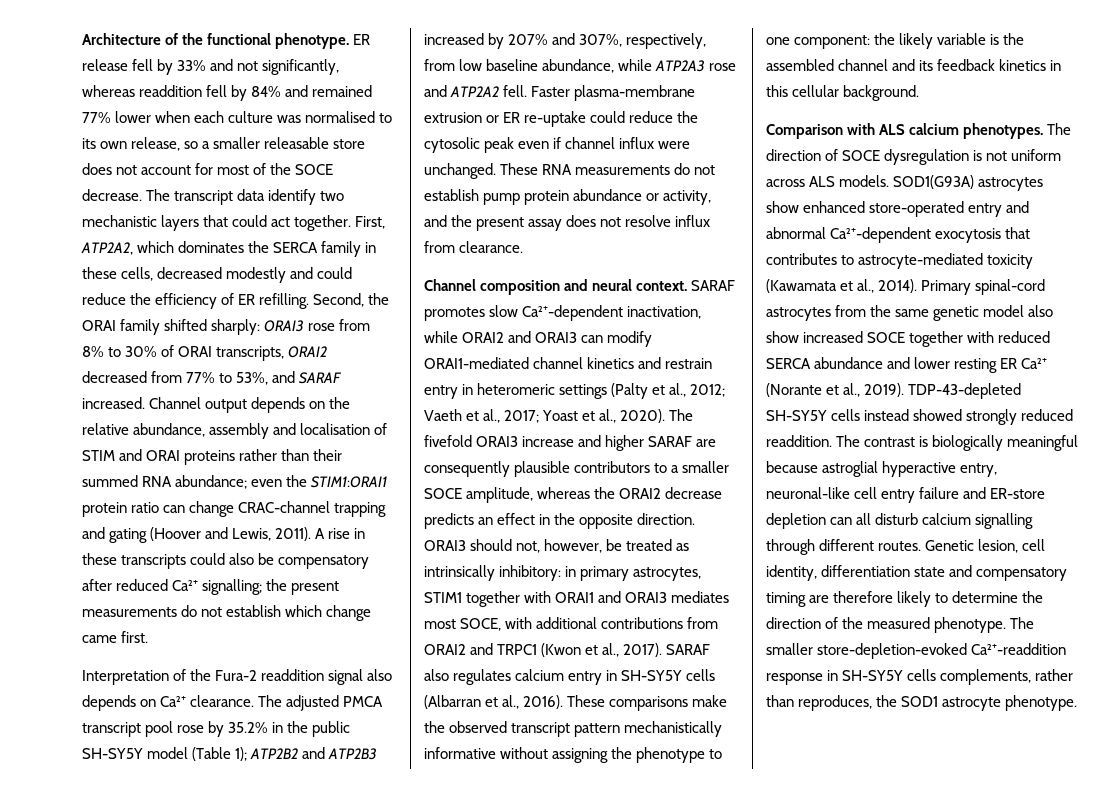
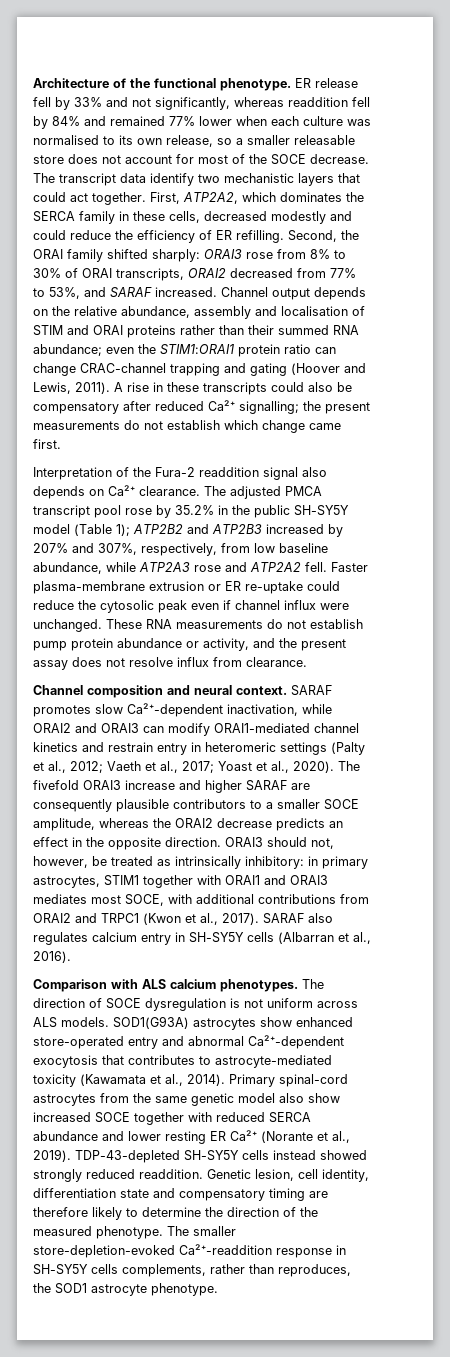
[567,695,728,711] [424,721,723,737] [424,747,723,763] [766,33,1025,49] [766,59,1062,71] [766,85,920,101] These comparisons make the observed transcript pattern mechanistically informative without assigning the phenotype to one component: the likely variable is the assembled channel and its feedback kinetics in this cellular background. -> (71, 957) none
[836,435,1079,451] [766,461,998,477] [766,487,1046,503] [766,513,1034,529] [766,539,922,555] The contrast is biologically meaningful because astroglial hyperactive entry, neuronal-like cell entry failure and ER-store depletion can all disturb calcium signalling through different routes. -> (203, 1174) none

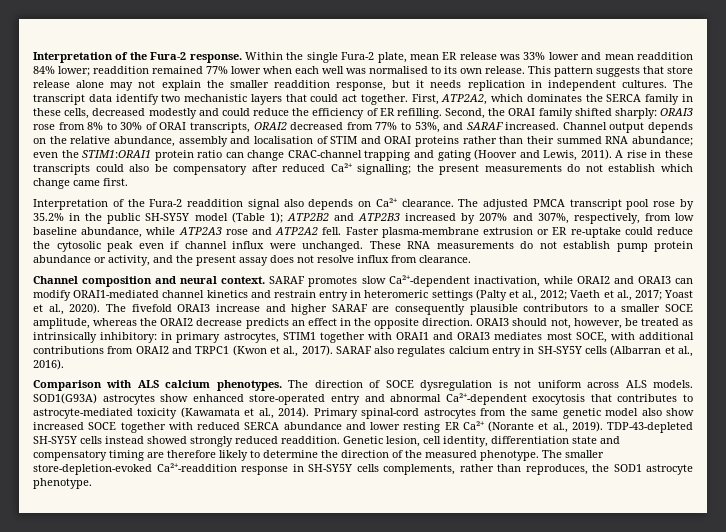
[33,78,358,91] [33,97,370,110] [33,116,106,129] Architecture of the functional phenotype. ER release fell by 33% and not significantly, whereas readdition fell by 84% and -> [33,52,694,63] [33,66,149,76] Interpretation of the Fura-2 response. Within the single Fura-2 plate, mean ER release was 33% lower and mean readdition 84% lower; readdition
[303,116,343,126] culture -> [322,66,344,74] well
[166,135,355,147] [33,154,369,165] release, so a smaller releasable store does not account for most of the SOCE decrease. -> [485,66,693,77] [33,80,667,91] release. This pattern suggests that store release alone may not explain the smaller readdition response, but it needs replication in independent cultures.

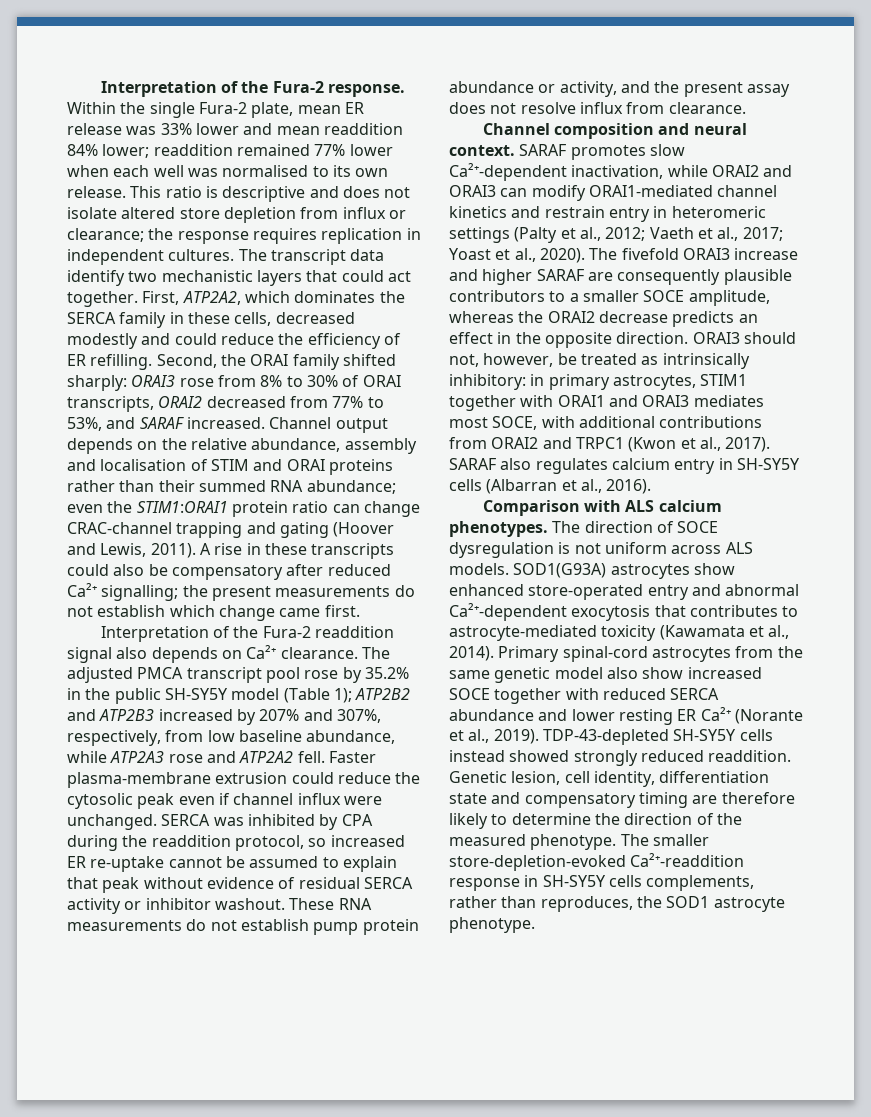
[554,66,693,77] [33,80,462,91] pattern suggests that store release alone may not explain the smaller readdition response, but it needs -> [165,186,411,202] [67,207,406,223] [67,228,317,244] ratio is descriptive and does not isolate altered store depletion from influx or clearance; the response requires
[537,227,621,238] or ER re-uptake -> (288, 778) none
(363, 246) none -> [161,814,373,830] [67,835,405,851] [67,856,397,872] [67,877,413,893] [67,898,285,914] SERCA was inhibited by CPA during the readdition protocol, so increased ER re-uptake cannot be assumed to explain that peak without evidence of residual SERCA activity or inhibitor washout.

